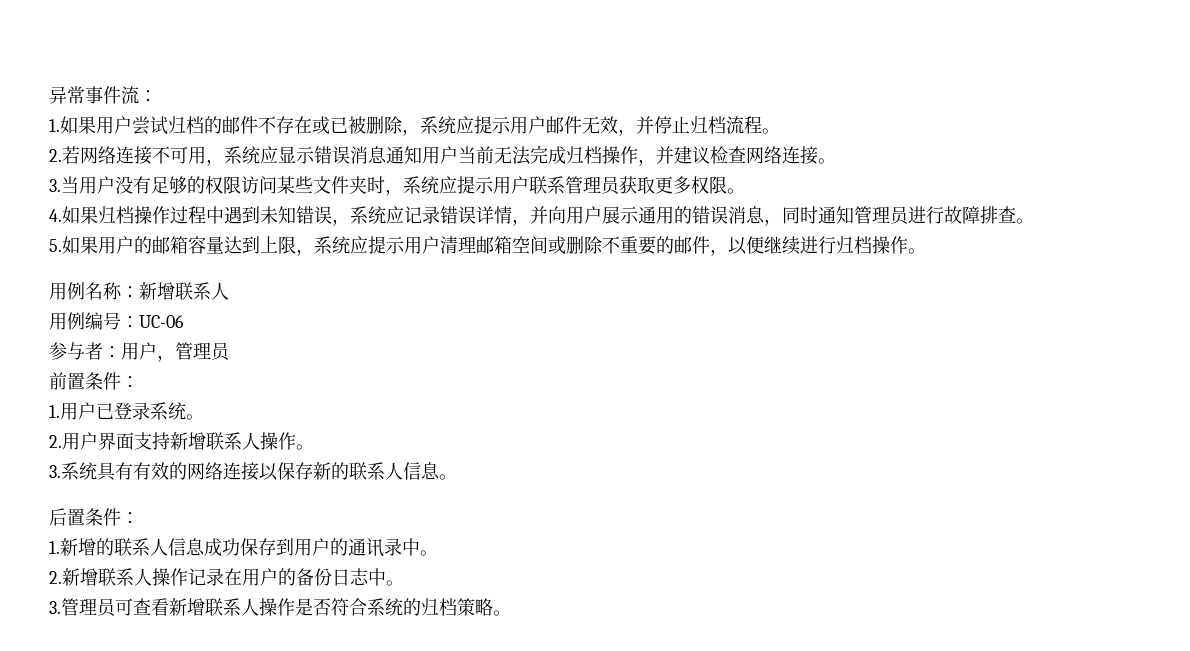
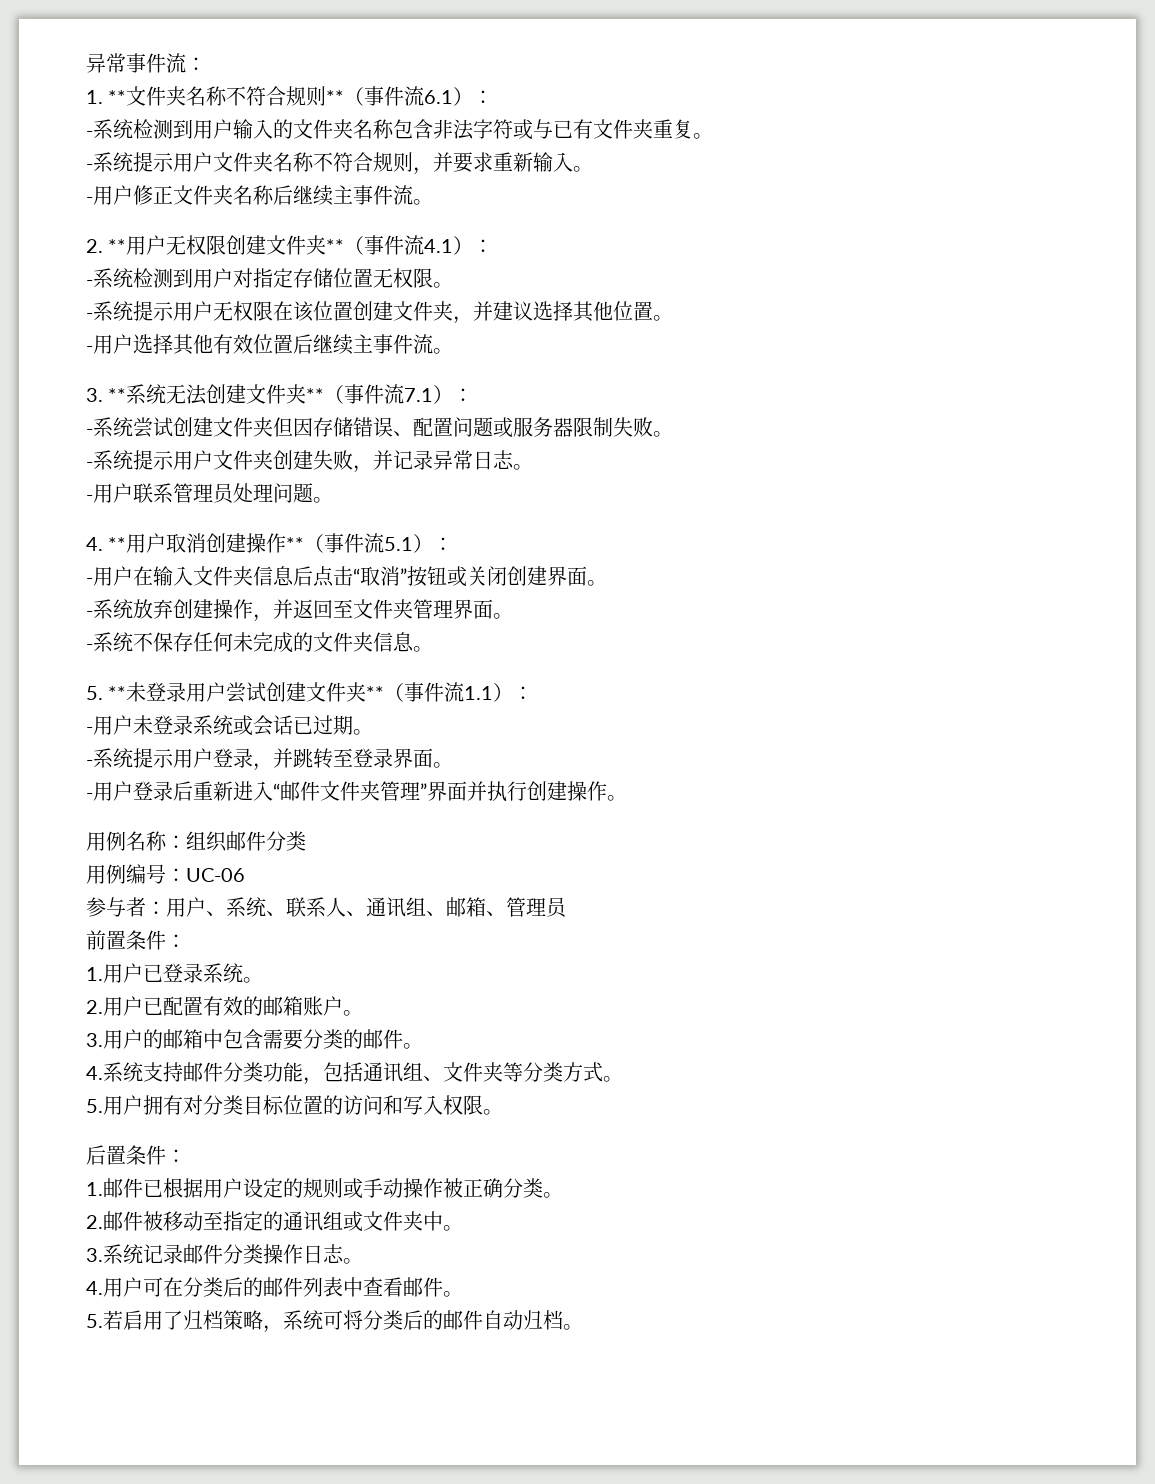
[60,116,780,136] [49,145,836,166] [49,176,745,196] [49,206,1034,226] [49,236,872,256] 如果用户尝试归档的邮件不存在或已被删除，系统应提示用户邮件无效，并停止归档流程。 // 2.若网络连接不可用，系统应显示错误消息通知用户当前无法完成归档操作，并建议检查网络连接。 // 3.当用户没有足够的权限访问某些文件夹时，系统应提示用户联系管理员获取更多权限。 // 4.如果归档操作过程中遇到未知错误，系统应记录错误详情，并向用户展示通用的错误消息，同时通知管理员进行故障排查。 // 5.如果用户的邮箱容量达到上限，系统应提示用户清理邮箱空间或删除不重要的邮件，以便继续进行归档 -> [108,86,494,106] [86,119,713,140] [86,152,593,175] [86,185,433,206] [86,235,494,255] [86,268,453,288] [86,301,673,324] [86,334,453,355] [86,384,474,405] [86,417,673,438] [86,450,533,473] [86,483,333,504] [86,533,454,553] [86,566,607,587] [86,599,513,622] [86,632,433,653] [86,682,534,703] [86,715,373,736] [86,748,453,771] [86,781,567,802] **文件夹名称不符合规则**（事件流6.1）： // -系统检测到用户输入的文件夹名称包含非法字符或与已有文件夹重复。 // -系统提示用户文件夹名称不符合规则，并要求重新输入。 // -用户修正文件夹名称后继续主事件流。 // 2. **用户无权限创建文件夹**（事件流4.1）： // -系统检测到用户对指定存储位置无权限。 // -系统提示用户无权限在该位置创建文件夹，并建议选择其他位置。 // -用户选择其他有效位置后继续主事件流。 // 3. **系统无法创建文件夹**（事件流7.1）： // -系统尝试创建文件夹但因存储错误、配置问题或服务器限制失败。 // -系统提示用户文件夹创建失败，并记录异常日志。 // -用户联系管理员处理问题。 // 4. **用户取消创建操作**（事件流5.1）： // -用户在输入文件夹信息后点击“取消”按钮或关闭创建界面。 // -系统放弃创建操作，并返回至文件夹管理界面。 // -系统不保存任何未完成的文件夹信息。 // 5. **未登录用户尝试创建文件夹**（事件流1.1）： // -用户未登录系统或会话已过期。 // -系统提示用户登录，并跳转至登录界面。 // -用户登录后重新进入“邮件文件夹管理”界面并执行创建
[139,282,229,300] 新增联系人 -> [186,831,306,852] 组织邮件分类
[157,355,175,362] ， -> [206,897,506,917] 、系统、联系人、通讯组、邮箱、
[98,432,314,450] [49,462,457,481] [49,508,139,526] [49,538,438,557] [49,568,404,586] [49,598,493,617] 界面支持新增联系人操作。 // 3.系统具有有效的网络连接以保存新的联系人信息。 // 后置条件： // 1.新增的联系人信息成功保存到用户的通讯录中。 // 2.新增联系人操作记录在用户的备份日志中。 // 3.管理员可查看新增联系人操作是否符合系统的归档策略 -> [143,996,363,1016] [86,1029,423,1050] [86,1062,623,1085] [86,1095,503,1115] [86,1145,186,1165] [86,1178,563,1199] [86,1211,463,1232] [86,1244,363,1264] [86,1277,463,1297] [86,1310,563,1333] 已配置有效的邮箱账户。 // 3.用户的邮箱中包含需要分类的邮件。 // 4.系统支持邮件分类功能，包括通讯组、文件夹等分类方式。 // 5.用户拥有对分类目标位置的访问和写入权限。 // 后置条件： // 1.邮件已根据用户设定的规则或手动操作被正确分类。 // 2.邮件被移动至指定的通讯组或文件夹中。 // 3.系统记录邮件分类操作日志。 // 4.用户可在分类后的邮件列表中查看邮件。 // 5.若启用了归档策略，系统可将分类后的邮件自动归档

